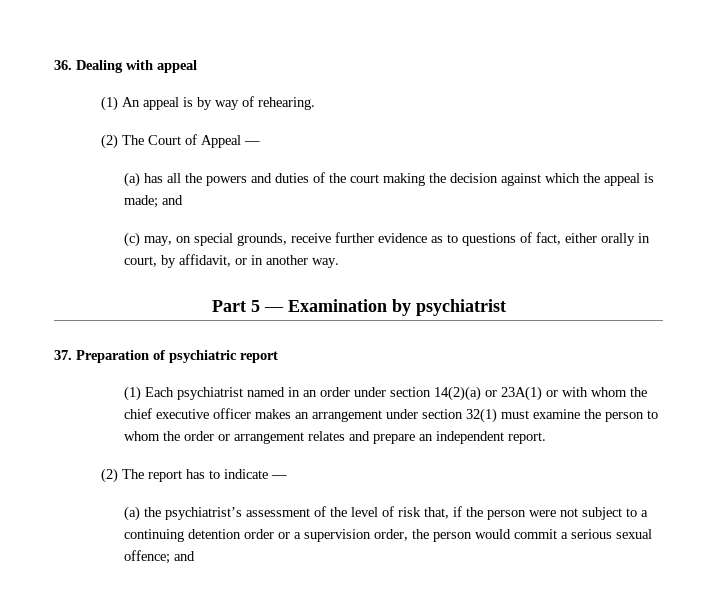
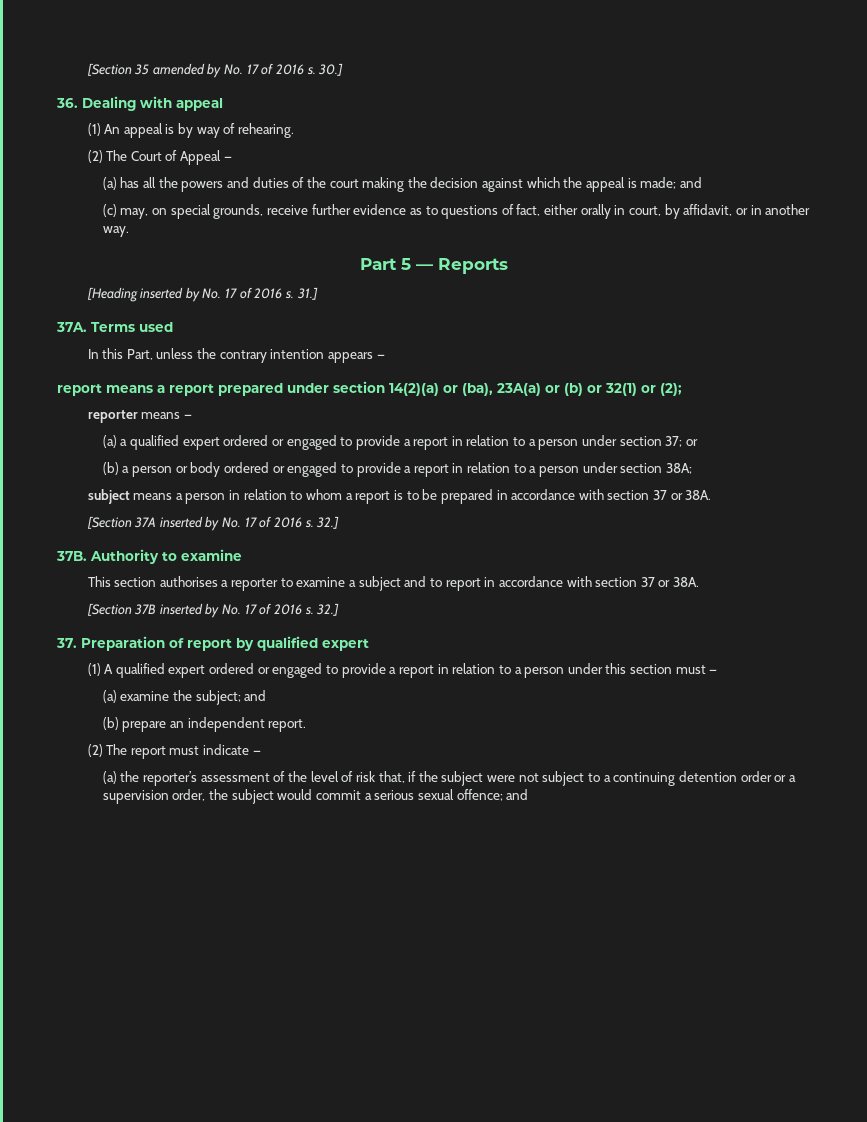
(54, 65) none -> [86,63,344,78] [Section 35 amended by No. 17 of 2016 s. 30.] //
[287,299,506,316] Examination by psychiatrist -> [437,258,508,274] [86,287,318,302] [56,322,173,332] [87,348,385,363] [57,381,682,396] [87,410,192,423] [102,435,699,450] [102,462,693,477] [87,489,712,504] [86,516,340,531] [56,549,242,564] [87,576,700,591] [86,603,340,618] Reports // [Heading inserted by No. 17 of 2016 s. 31.] // 37A. Terms used // In this Part, unless the contrary intention appears — // report means a report prepared under section 14(2)(a) or (ba), 23A(a) or (b) or 32(1) or (2); // reporter means — // (a) a qualified expert ordered or engaged to provide a report in relation to a person under section 37; or // (b) a person or body ordered or engaged to provide a report in relation to a person under section 38A; // subject means a person in relation to whom a report is to be prepared in accordance with section 37 or 38A. // [Section 37A inserted by No. 17 of 2016 s. 32.] // 37B. Authority to examine // This section authorises a reporter to examine a subject and to report in accordance with section 37 or 38A. // [Section 37B inserted by No. 17 of 2016 s. 32.]
[169,350,278,363] [124,386,648,401] [124,408,659,423] [124,431,371,444] psychiatric report // (1) Each psychiatrist named in an order under section 14(2)(a) or 23A(1) or with whom the chief executive officer makes an arrangement under section 32(1) must examine the person to whom the order or arrangement relates and -> [187,636,369,651] [87,663,718,678] [102,690,267,705] [102,717,119,730] report by qualified expert // (1) A qualified expert ordered or engaged to provide a report in relation to a person under this section must — // (a) examine the subject; and // (b)
[185,469,220,479] has to -> [169,746,200,755] must
[165,507,243,520] psychiatrist’s -> [143,771,198,786] reporter’s
[487,510,527,520] person -> [441,771,484,786] subject
[433,532,473,542] person -> [231,789,274,804] subject

